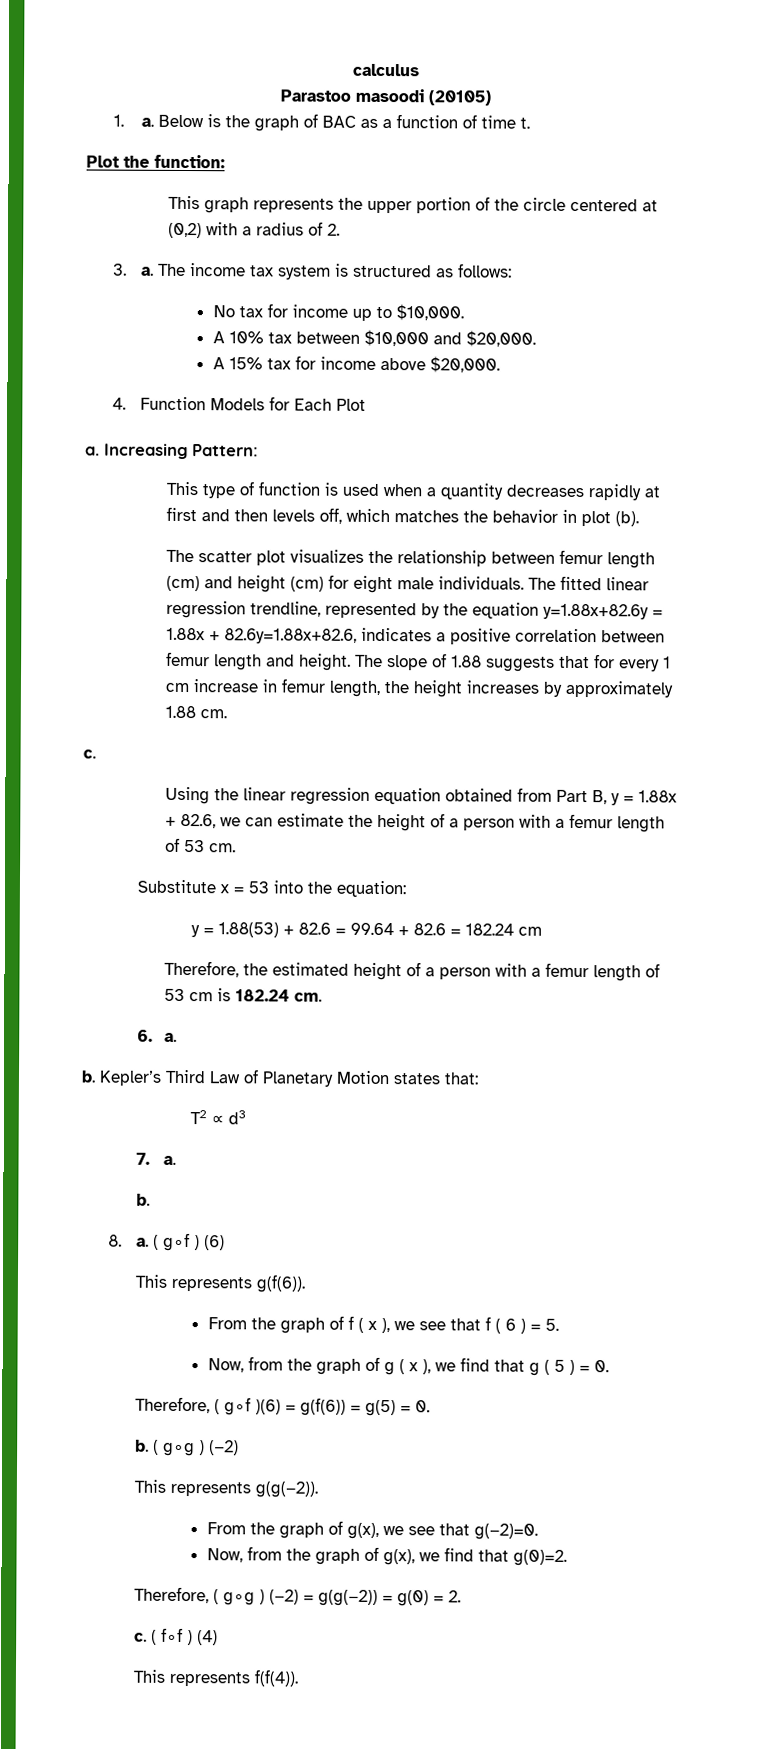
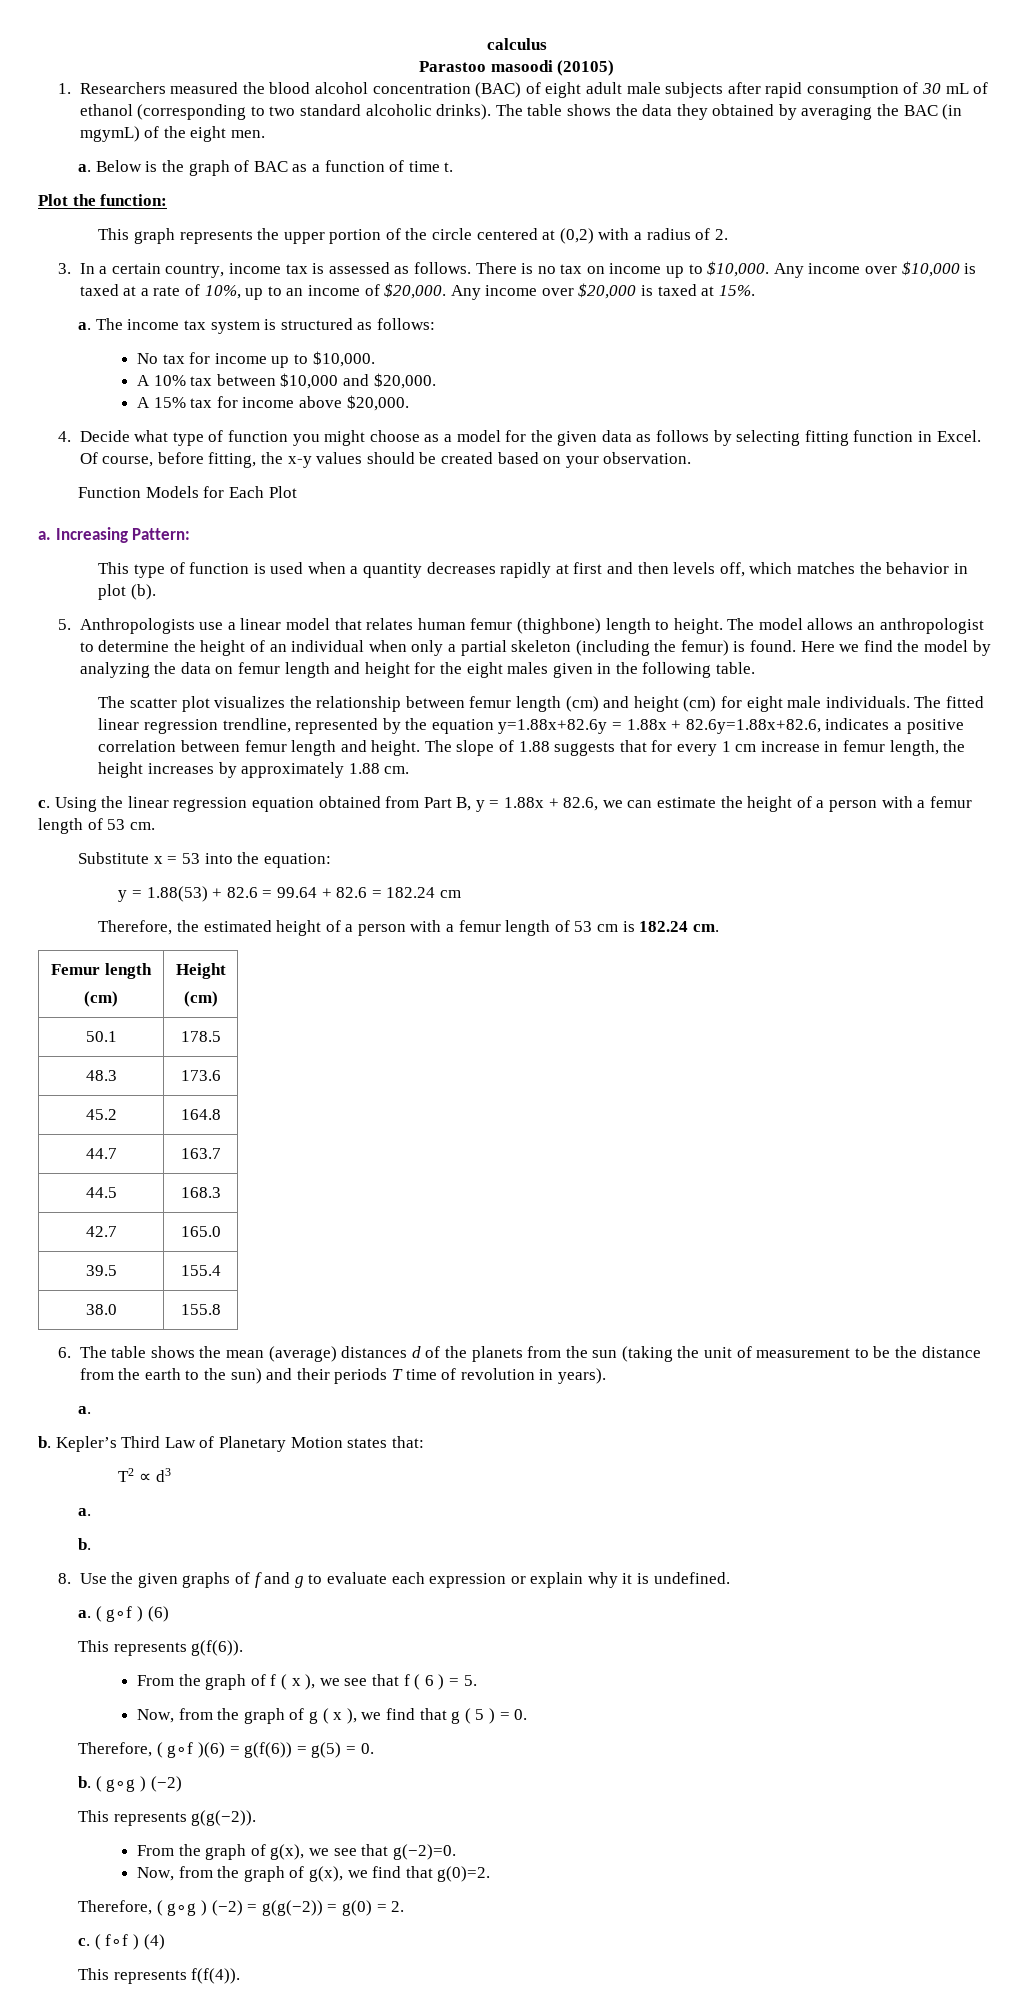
(125, 120) none -> [79,82,989,98] [79,104,963,120] [79,126,265,142] Researchers measured the blood alcohol concentration (BAC) of eight adult male subjects after rapid consumption of 30 mL of ethanol (corresponding to two standard alcoholic drinks). The table shows the data they obtained by averaging the BAC (in mgymL) of the eight men. //
(128, 269) none -> [79,261,977,278] [79,283,755,300] In a certain country, income tax is assessed as follows. There is no tax on income up to $10,000. Any income over $10,000 is taxed at a rate of 10%, up to an income of $20,000. Any income over $20,000 is taxed at 15%. //
(127, 403) none -> [79,430,981,446] [79,452,692,468] Decide what type of function you might choose as a model for the given data as follows by selecting fitting function in Excel. Of course, before fitting, the x-y values should be created based on your observation. //
(639, 519) none -> [58,618,984,634] [79,640,991,656] [79,662,756,678] // 5. Anthropologists use a linear model that relates human femur (thighbone) length to height. The model allows an anthropologist to determine the height of an individual when only a partial skeleton (including the femur) is found. Here we find the model by analyzing the data on femur length and height for the eight males given in the following table.
(96, 754) // -> (50, 804) none
[136,1029,153,1042] // 6. -> [51,963,152,979] [84,991,118,1007] [175,963,226,979] [183,991,218,1007] [85,1031,117,1042] [180,1031,221,1042] [85,1070,117,1081] [180,1070,221,1081] [85,1109,117,1120] [180,1109,221,1120] [85,1148,117,1159] [180,1148,221,1159] [85,1187,117,1198] [180,1187,221,1198] [85,1226,117,1237] [180,1226,221,1237] [85,1265,117,1276] [180,1265,221,1276] [85,1304,117,1315] [180,1304,221,1315] [58,1346,981,1362] [79,1368,606,1384] // Femur length // (cm) | Height // (cm) // 50.1 | 178.5 // 48.3 | 173.6 // 45.2 | 164.8 // 44.7 | 163.7 // 44.5 | 168.3 // 42.7 | 165.0 // 39.5 | 155.4 // 38.0 | 155.8 // 6. The table shows the mean (average) distances d of the planets from the sun (taking the unit of measurement to be the distance from the earth to the sun) and their periods T time of revolution in years). //
[135,1152,150,1165] 7. -> (171, 1475) none
(123, 1240) none -> [79,1572,730,1588] Use the given graphs of f and g to evaluate each expression or explain why it is undefined. //

